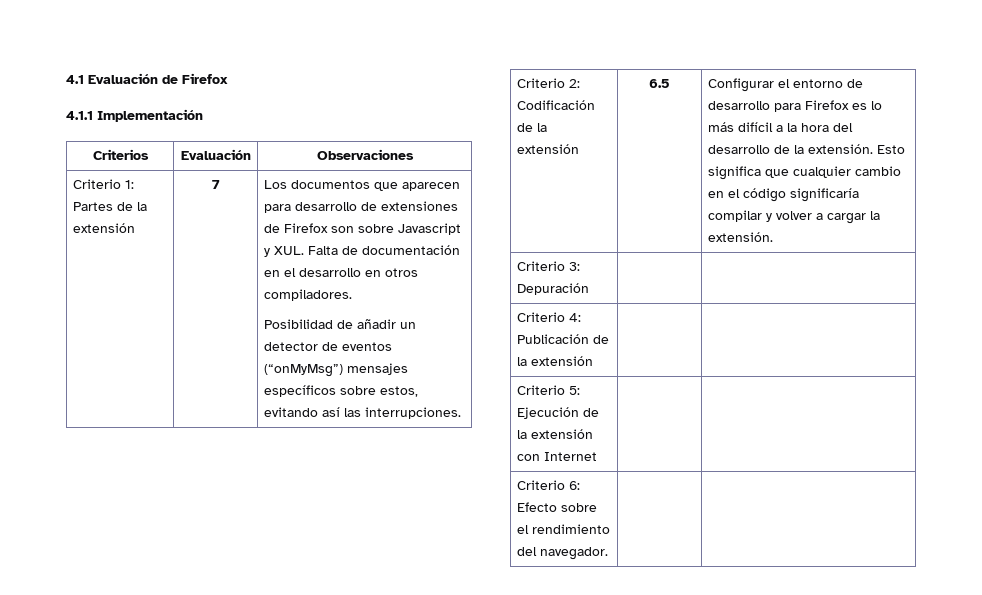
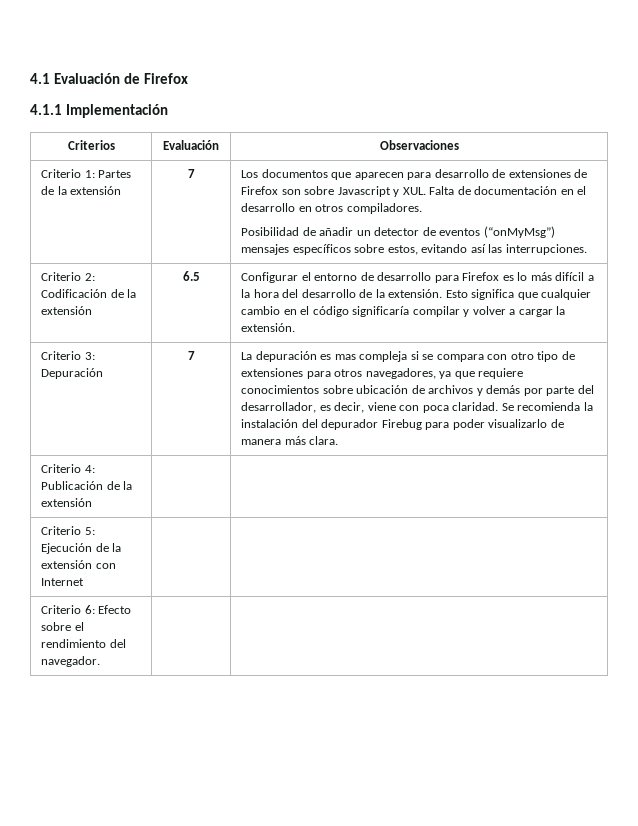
(589, 289) | -> [187,351,195,360] [241,351,575,362] [241,368,524,379] [241,385,594,396] [241,402,593,413] [241,419,564,430] [241,436,339,445] 7 | La depuración es mas compleja si se compara con otro tipo de extensiones para otros navegadores, ya que requiere conocimientos sobre ubicación de archivos y demás por parte del desarrollador, es decir, viene con poca claridad. Se recomienda la instalación del depurador Firebug para poder visualizarlo de manera más clara.

